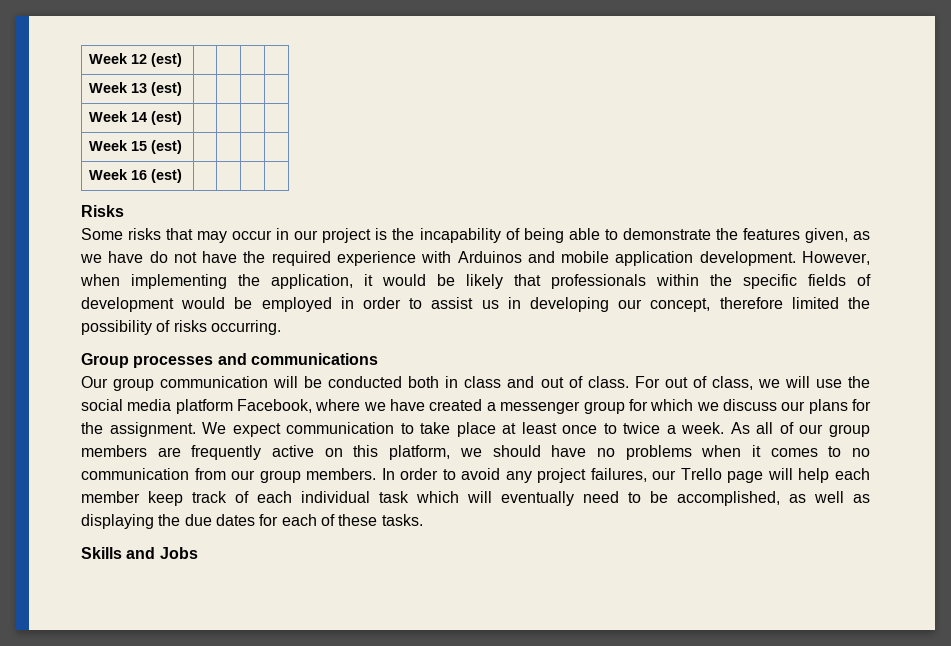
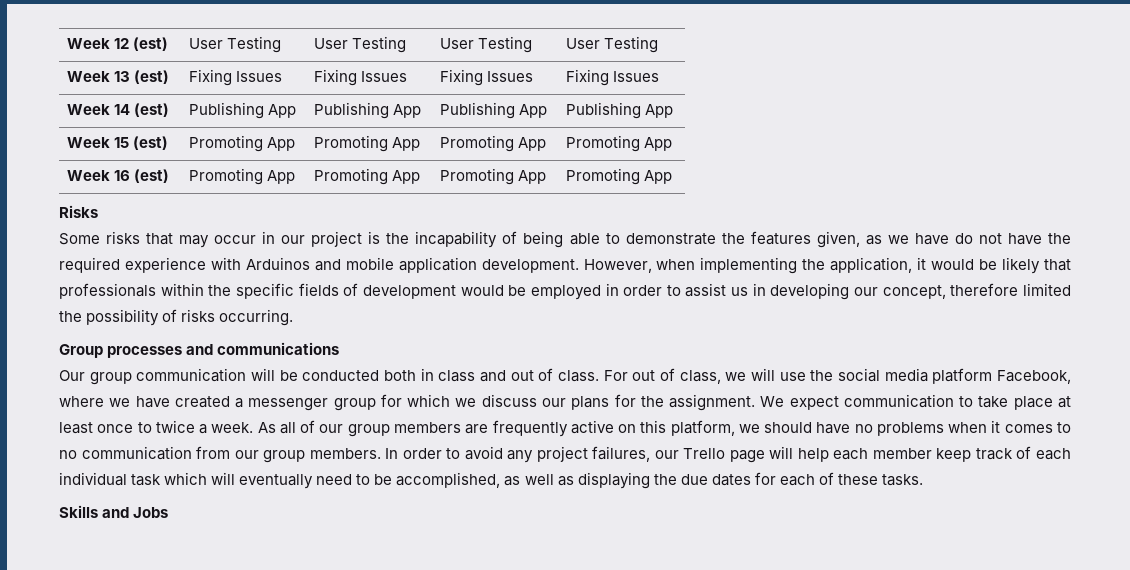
[88,82,182,96] [88,111,182,125] [88,140,182,154] [88,169,182,183] | | | // Week 13 (est) | | | | // Week 14 (est) | | | | // Week 15 (est) | | | | // Week 16 (est) | | | | -> [189,36,282,53] [314,36,407,53] [440,36,533,53] [566,36,659,53] [67,70,170,84] [189,69,283,86] [314,69,408,86] [440,69,534,86] [566,69,660,86] [67,103,170,117] [189,102,297,119] [314,102,422,119] [440,102,548,119] [566,102,674,119] [67,136,169,150] [189,135,296,152] [314,135,421,152] [440,135,547,152] [566,135,673,152] [67,169,170,183] [189,168,296,185] [314,168,421,185] [440,168,547,185] [566,168,673,185] User Testing | User Testing | User Testing | User Testing // Week 13 (est) | Fixing Issues | Fixing Issues | Fixing Issues | Fixing Issues // Week 14 (est) | Publishing App | Publishing App | Publishing App | Publishing App // Week 15 (est) | Promoting App | Promoting App | Promoting App | Promoting App // Week 16 (est) | Promoting App | Promoting App | Promoting App | Promoting App

